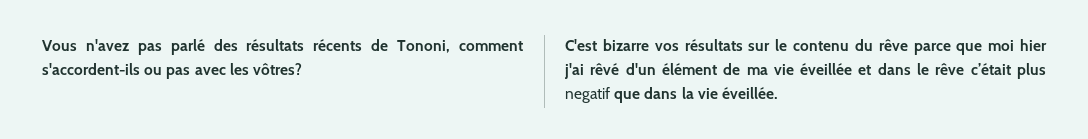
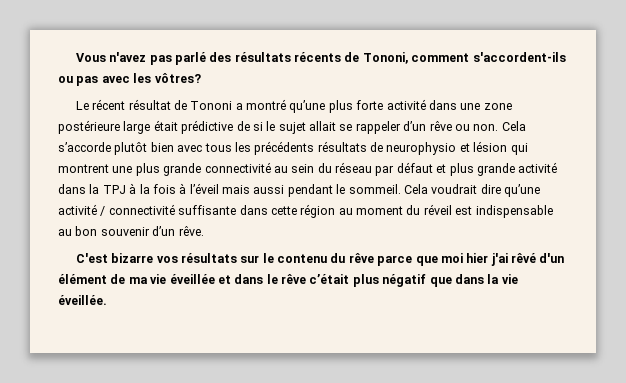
(302, 69) none -> [75,99,512,113] [58,120,526,134] [58,141,528,155] [58,162,558,176] [58,183,540,197] [58,204,553,218] [58,226,204,236] // Le récent résultat de Tononi a montré qu’une plus forte activité dans une zone postérieure large était prédictive de si le sujet allait se rappeler d’un rêve ou non. Cela s’accorde plutôt bien avec tous les précédents résultats de neurophysio et lésion qui montrent une plus grande connectivité au sein du réseau par défaut et plus grande activité dans la TPJ à la fois à l’éveil mais aussi pendant le sommeil. Cela voudrait dire qu’une activité / connectivité suffisante dans cette région au moment du réveil est indispensable au bon souvenir d’un rêve.
[565,87,610,103] negatif -> [382,274,427,287] négatif

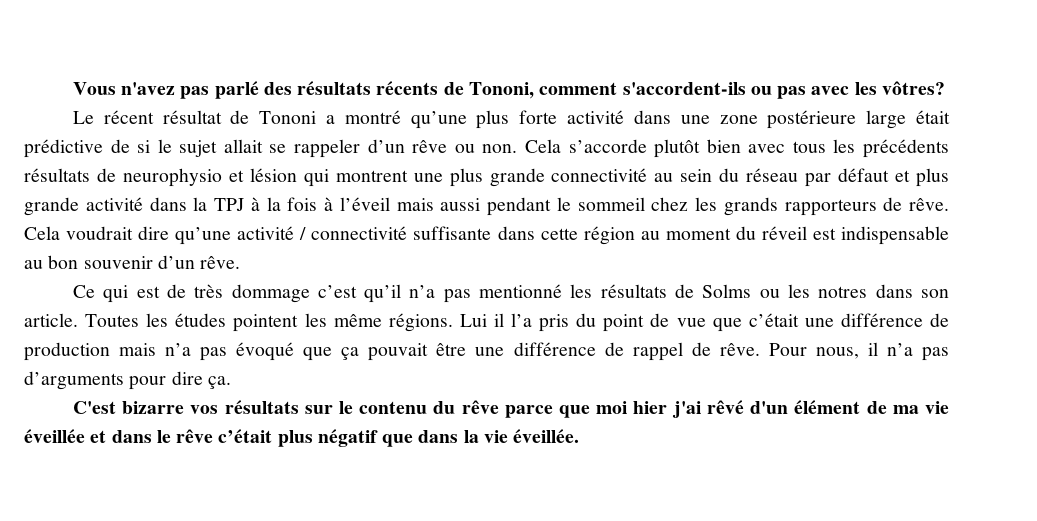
[348,184,401,194] sommeil. -> [577,197,949,216] sommeil chez les grands rapporteurs de rêve.
(204, 231) none -> [72,284,949,303] [24,313,950,332] [24,342,950,361] [24,371,231,390] // Ce qui est de très dommage c’est qu’il n’a pas mentionné les résultats de Solms ou les notres dans son article. Toutes les études pointent les même régions. Lui il l’a pris du point de vue que c’était une différence de production mais n’a pas évoqué que ça pouvait être une différence de rappel de rêve. Pour nous, il n’a pas d’arguments pour dire ça.

